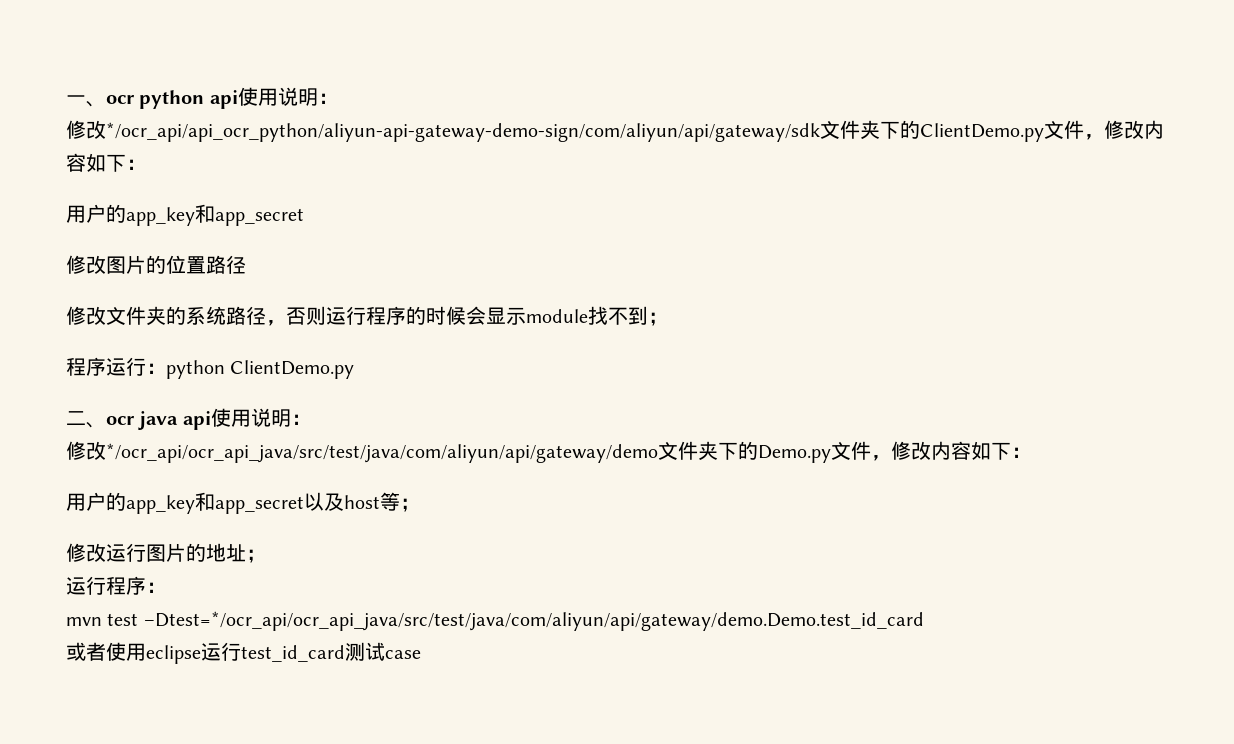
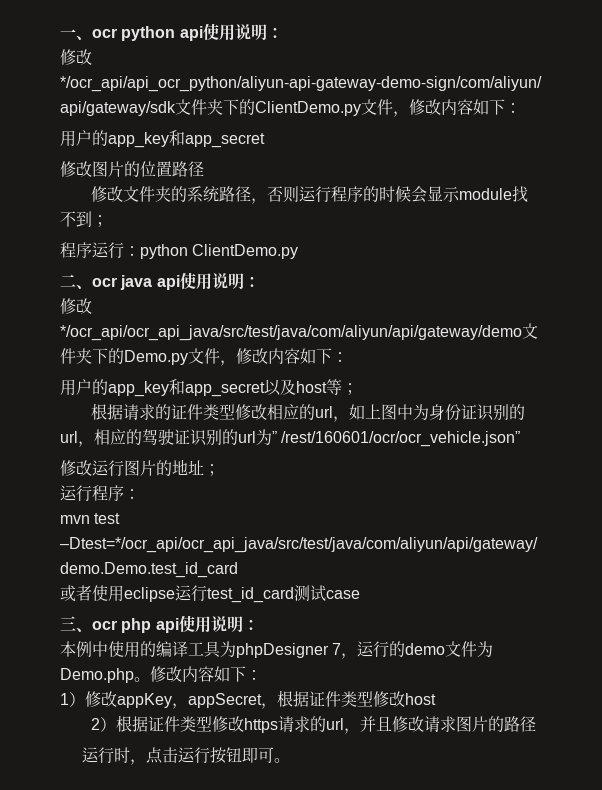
(420, 505) none -> [91,403,526,422] [60,429,521,447] // 根据请求的证件类型修改相应的url，如上图中为身份证识别的url，相应的驾驶证识别的url为” /rest/160601/ocr/ocr_vehicle.json”
(421, 654) none -> [60,615,259,633] [60,641,494,659] [60,666,262,683] [60,690,436,709] [91,715,537,734] [82,747,291,765] // 三、ocr php api使用说明： // 本例中使用的编译工具为phpDesigner 7，运行的demo文件为Demo.php。修改内容如下： // 1）修改appKey，appSecret，根据证件类型修改host // 2）根据证件类型修改https请求的url，并且修改请求图片的路径 // 运行时，点击运行按钮即可。

